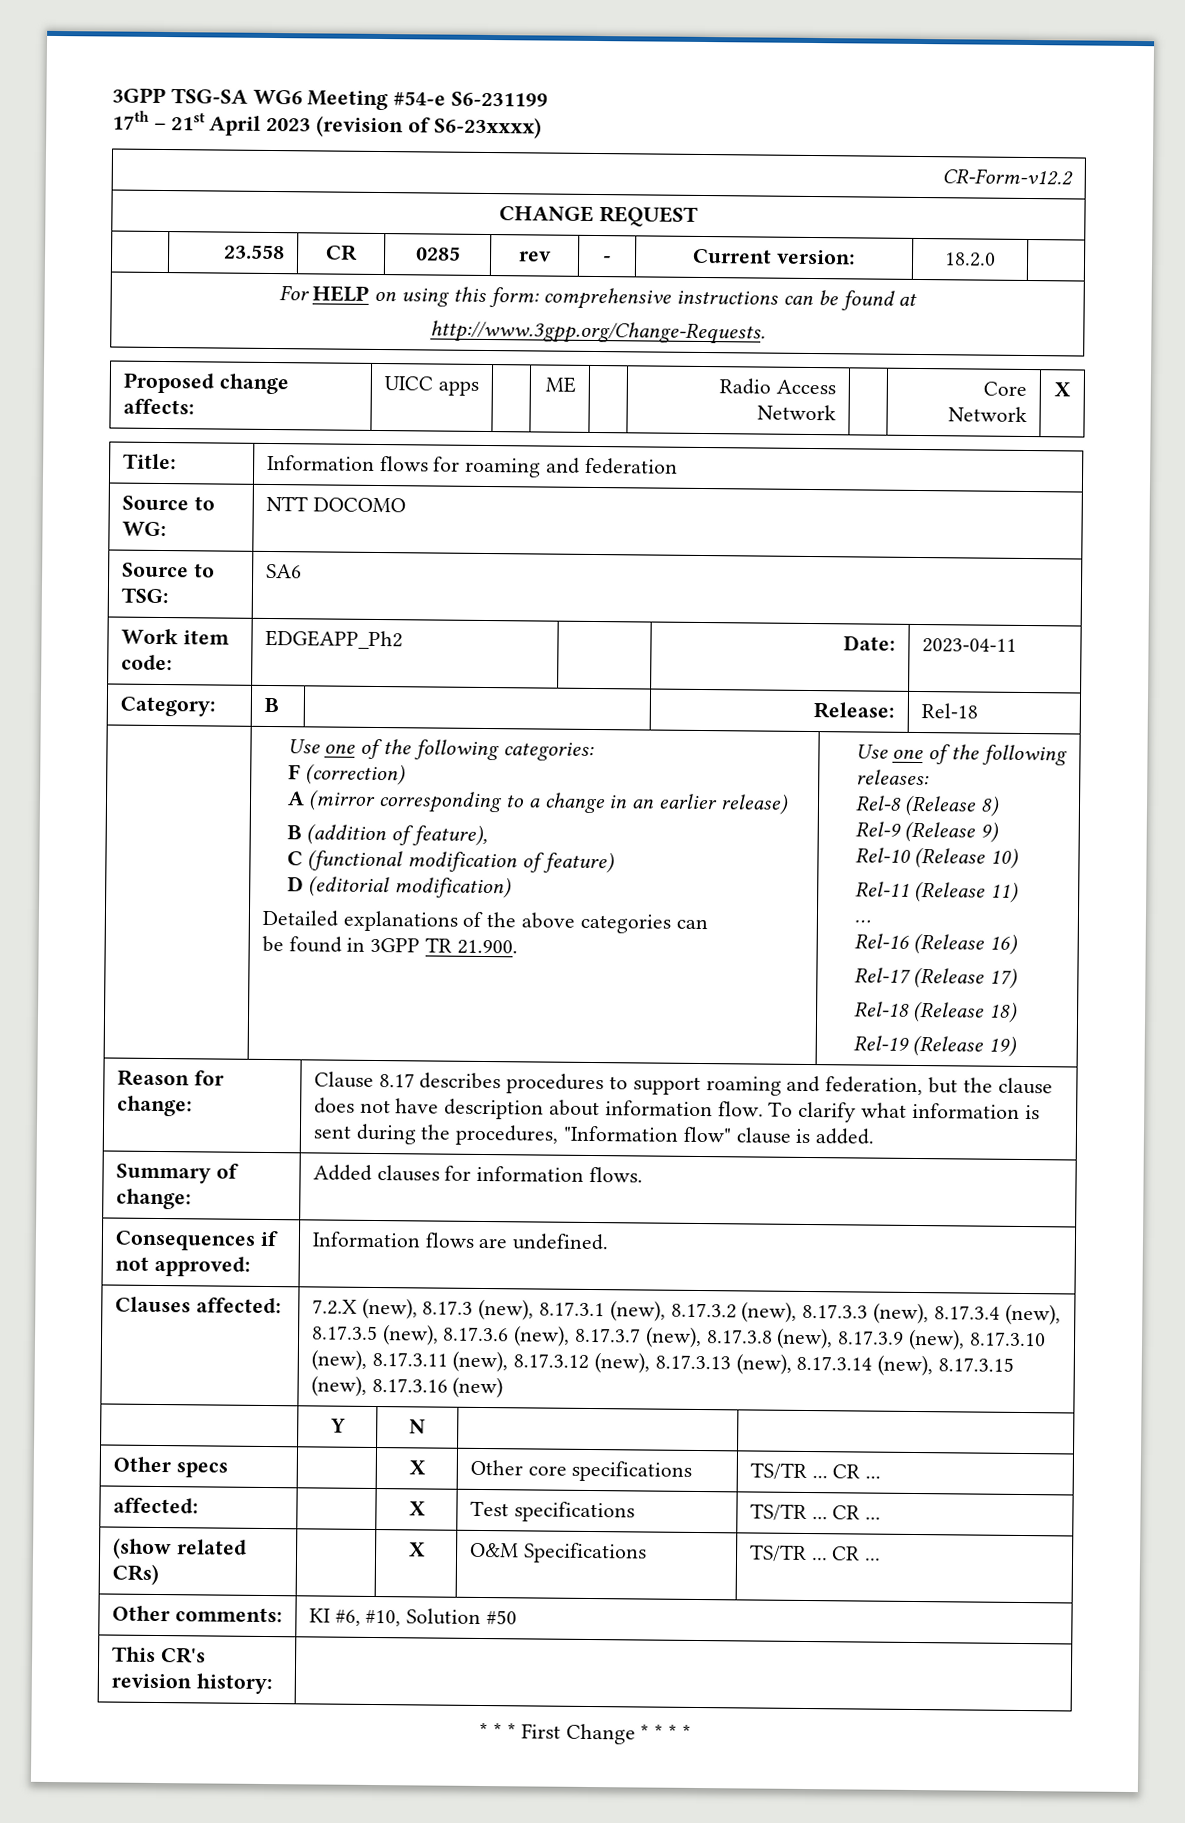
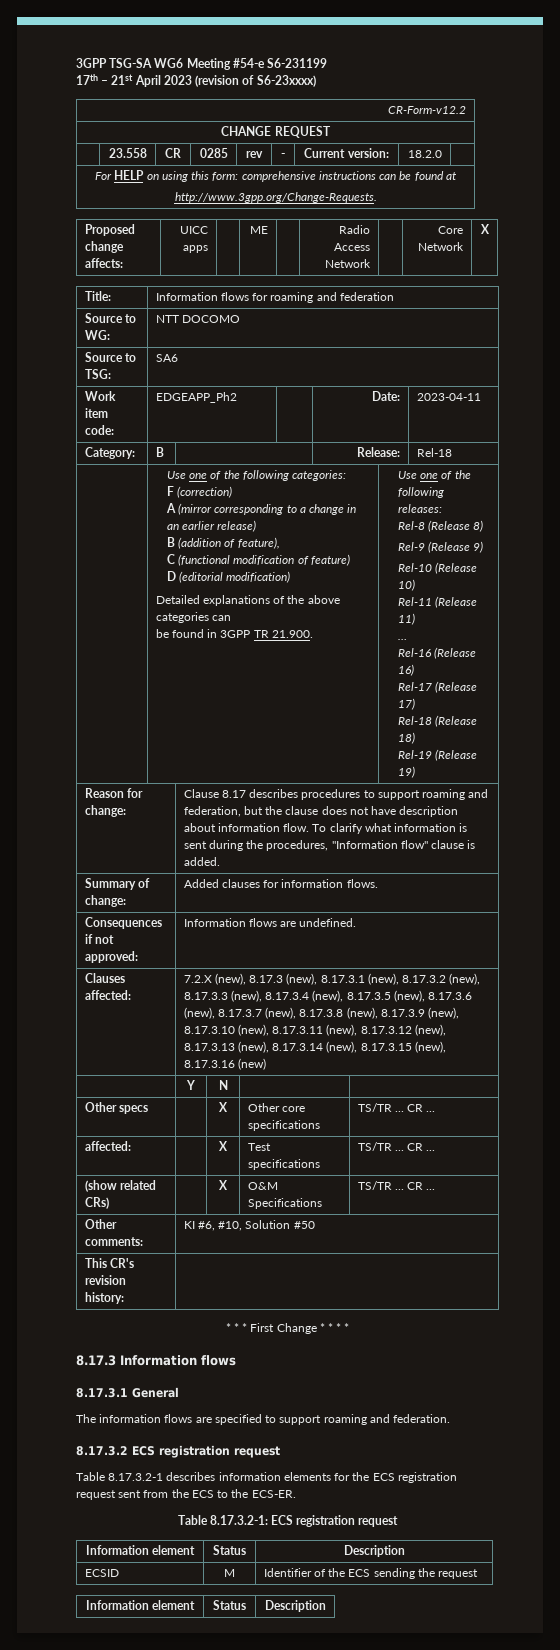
(691, 1732) none -> [76,1355,236,1366] [76,1387,179,1398] [76,1414,451,1425] [76,1445,280,1458] [76,1472,457,1483] [76,1489,296,1500] [177,1515,399,1527] [85,1545,196,1555] [213,1545,246,1555] [343,1545,405,1557] [84,1569,119,1577] [224,1569,235,1577] [263,1568,479,1579] [85,1600,196,1610] [213,1600,246,1610] [264,1600,326,1612] // 8.17.3 Information flows // 8.17.3.1 General // The information flows are specified to support roaming and federation. // 8.17.3.2 ECS registration request // Table 8.17.3.2-1 describes information elements for the ECS registration request sent from the ECS to the ECS-ER. // Table 8.17.3.2-1: ECS registration request // Information element | Status | Description // ECSID | M | Identifier of the ECS sending the request // Information element | Status | Description

